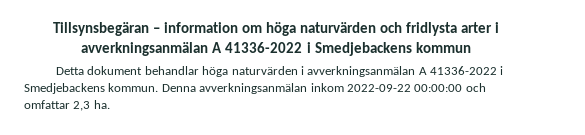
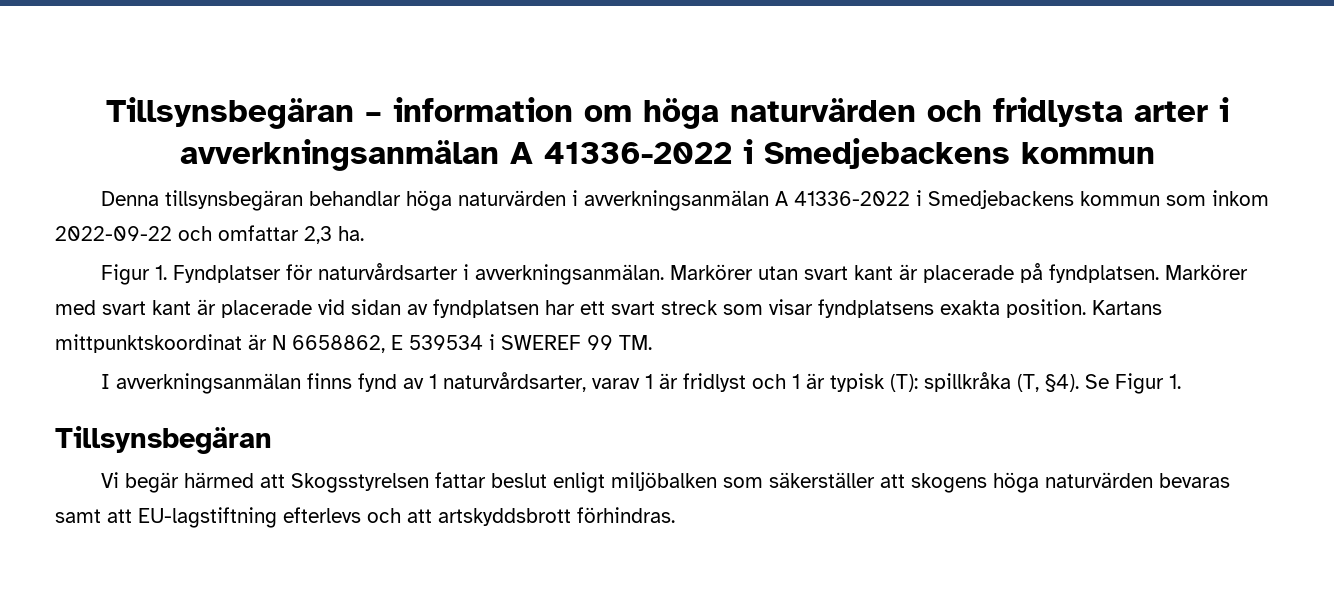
[56,66,143,75] Detta dokument -> [101,190,304,211] Denna tillsynsbegäran
[108,83,308,94] kommun. Denna avverkningsanmälan -> [1080,191,1207,206] kommun som
[414,84,463,92] 00:00:00 -> (172, 233) none
(110, 104) none -> [101,263,1249,285] [55,299,1162,318] [55,334,652,353] [101,372,1182,394] [55,426,272,454] [101,472,1231,493] [55,507,675,528] // Figur 1. Fyndplatser för naturvårdsarter i avverkningsanmälan. Markörer utan svart kant är placerade på fyndplatsen. Markörer med svart kant är placerade vid sidan av fyndplatsen har ett svart streck som visar fyndplatsens exakta position. Kartans mittpunktskoordinat är N 6658862, E 539534 i SWEREF 99 TM. // I avverkningsanmälan finns fynd av 1 naturvårdsarter, varav 1 är fridlyst och 1 är typisk (T): spillkråka (T, §4). Se Figur 1. // Tillsynsbegäran // Vi begär härmed att Skogsstyrelsen fattar beslut enligt miljöbalken som säkerställer att skogens höga naturvärden bevaras samt att EU-lagstiftning efterlevs och att artskyddsbrott förhindras.

